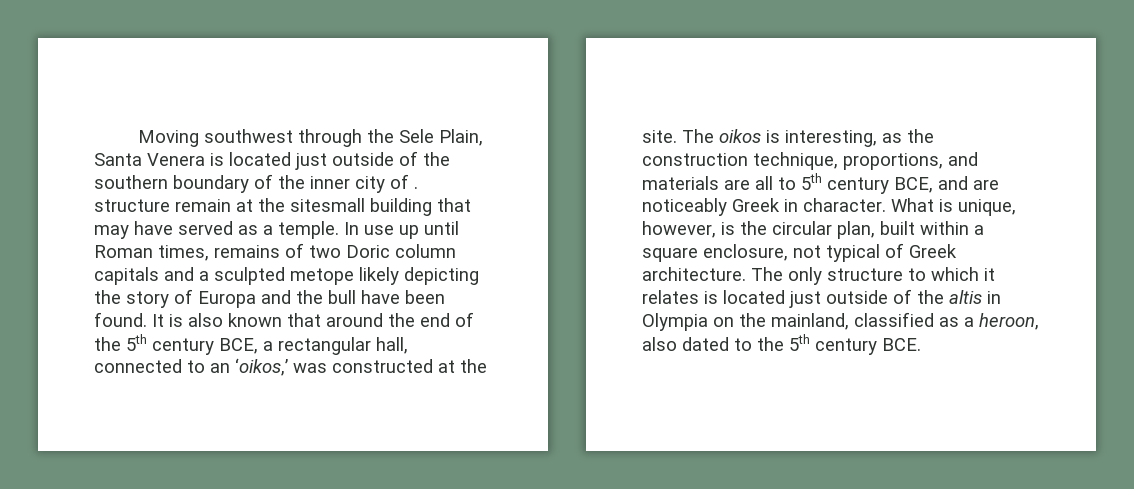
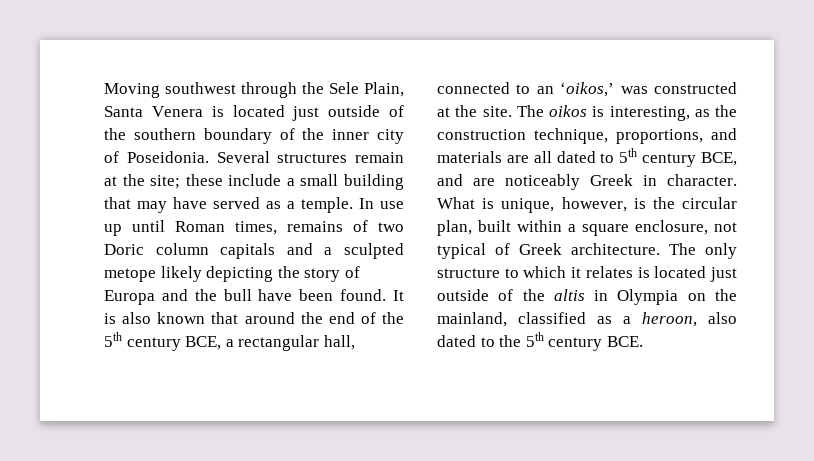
[414,186,418,189] [94,198,365,212] . structure remain at the sitesmall -> [126,151,404,163] [104,174,339,189] Poseidonia. Several structures remain at the site; these include a small
(773, 183) none -> [556,151,596,163] dated

